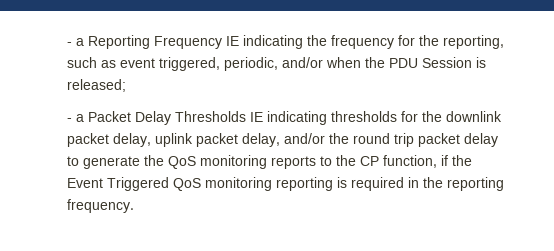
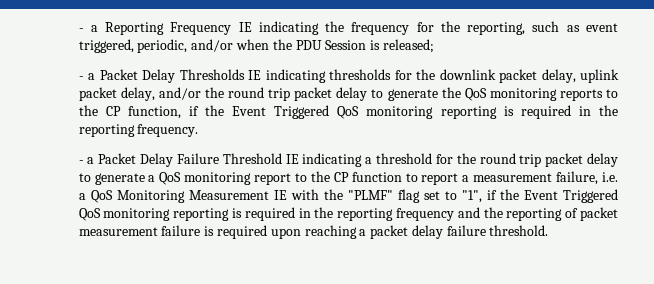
(135, 206) none -> [78,153,619,167] [78,171,618,185] [78,189,618,203] [78,207,618,221] [78,225,549,239] // - a Packet Delay Failure Threshold IE indicating a threshold for the round trip packet delay to generate a QoS monitoring report to the CP function to report a measurement failure, i.e. a QoS Monitoring Measurement IE with the "PLMF" flag set to "1", if the Event Triggered QoS monitoring reporting is required in the reporting frequency and the reporting of packet measurement failure is required upon reaching a packet delay failure threshold.

